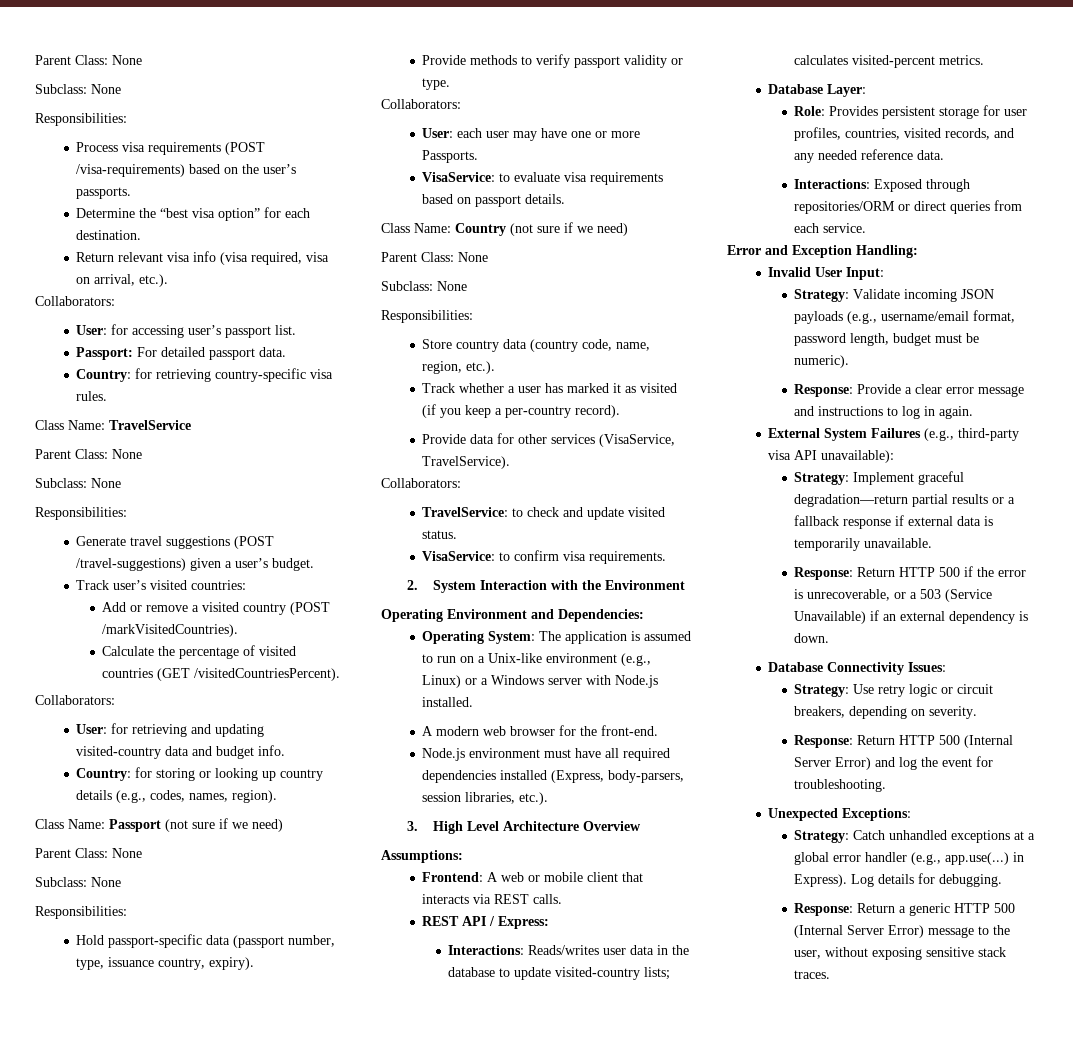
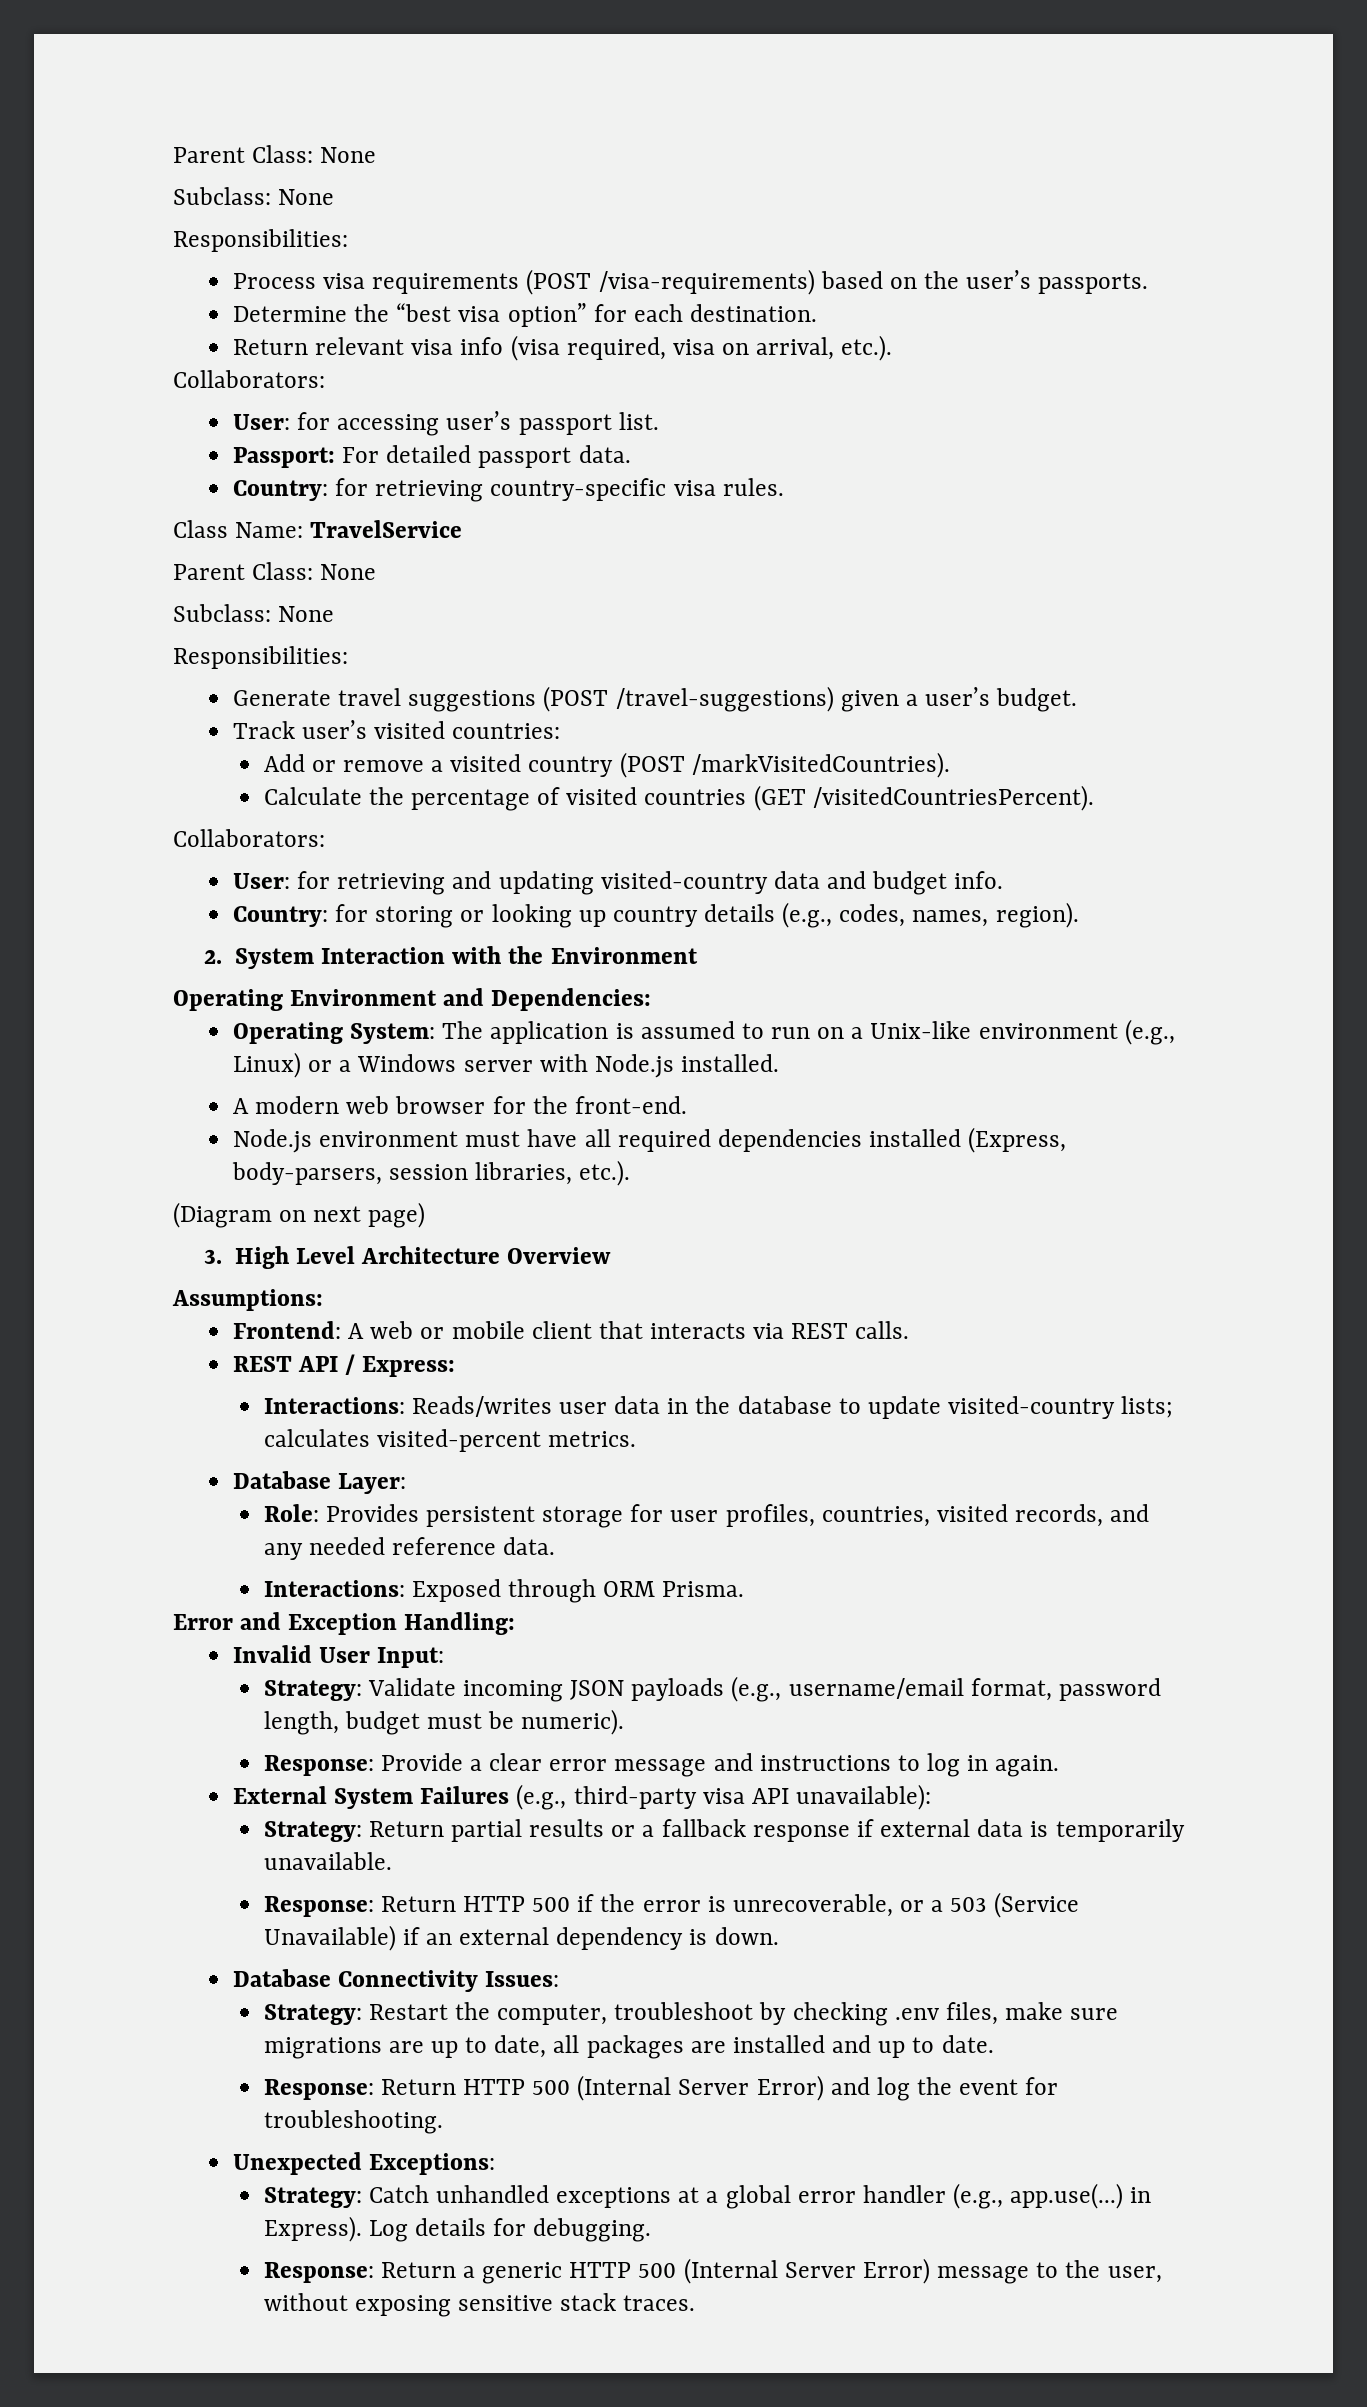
[35,818,283,832] [35,848,142,858] [35,877,121,887] [35,906,127,919] [76,934,336,948] [76,957,255,970] [422,54,684,68] [422,78,451,90] [381,99,461,109] [422,128,641,141] [422,150,479,163] [422,172,664,185] [422,194,566,207] [381,222,628,236] [381,252,488,262] [381,281,467,291] [381,310,473,323] [422,339,651,352] [422,361,496,374] [422,383,678,393] [422,404,621,418] [422,433,676,447] [422,456,511,469] [381,478,461,488] [422,507,666,520] [422,530,458,539] [422,550,667,564] // Class Name: Passport (not sure if we need) // Parent Class: None // Subclass: None // Responsibilities: // Hold passport-specific data (passport number, type, issuance country, expiry). // Provide methods to verify passport validity or type. // Collaborators: // User: each user may have one or more Passports. // VisaService: to evaluate visa requirements based on passport details. // Class Name: Country (not sure if we need) // Parent Class: None // Subclass: None // Responsibilities: // Store country data (country code, name, region, etc.). // Track whether a user has marked it as visited (if you keep a per-country record). // Provide data for other services (VisaService, TravelService). // Collaborators: // TravelService: to check and update visited status. // VisaService: to confirm visa requirements. -> (1079, 915) none
(549, 798) none -> [173,1202,426,1228] // (Diagram on next page)
[794,200,1023,214] [794,223,867,233] repositories/ORM or direct queries from each service. -> [603,1581,745,1597] ORM Prisma.
[853,471,965,485] [794,494,909,507] Implement graceful degradation—return -> [368,1821,444,1837] Return
[853,684,994,697] [794,706,978,719] Use retry logic or circuit breakers, depending on severity. -> [368,2002,1119,2026] [263,2035,994,2059] Restart the computer, troubleshoot by checking .env files, make sure migrations are up to date, all packages are installed and up to date.

